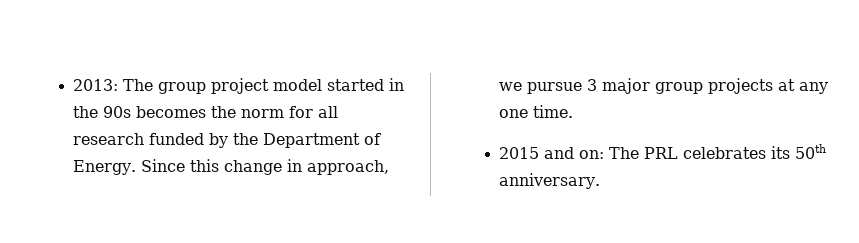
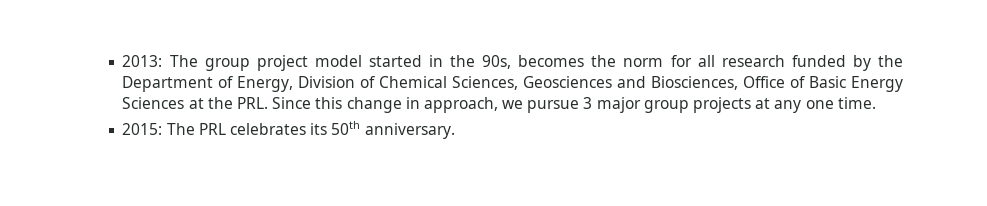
[102,106,131,118] 90s -> [482,55,512,69] 90s,
[72,160,136,175] Energy. -> [237,76,904,92] [122,97,269,109] Energy, Division of Chemical Sciences, Geosciences and Biosciences, Office of Basic Energy Sciences at the PRL.
[498,147,604,159] 2015 and on: -> [122,123,163,135] 2015:

